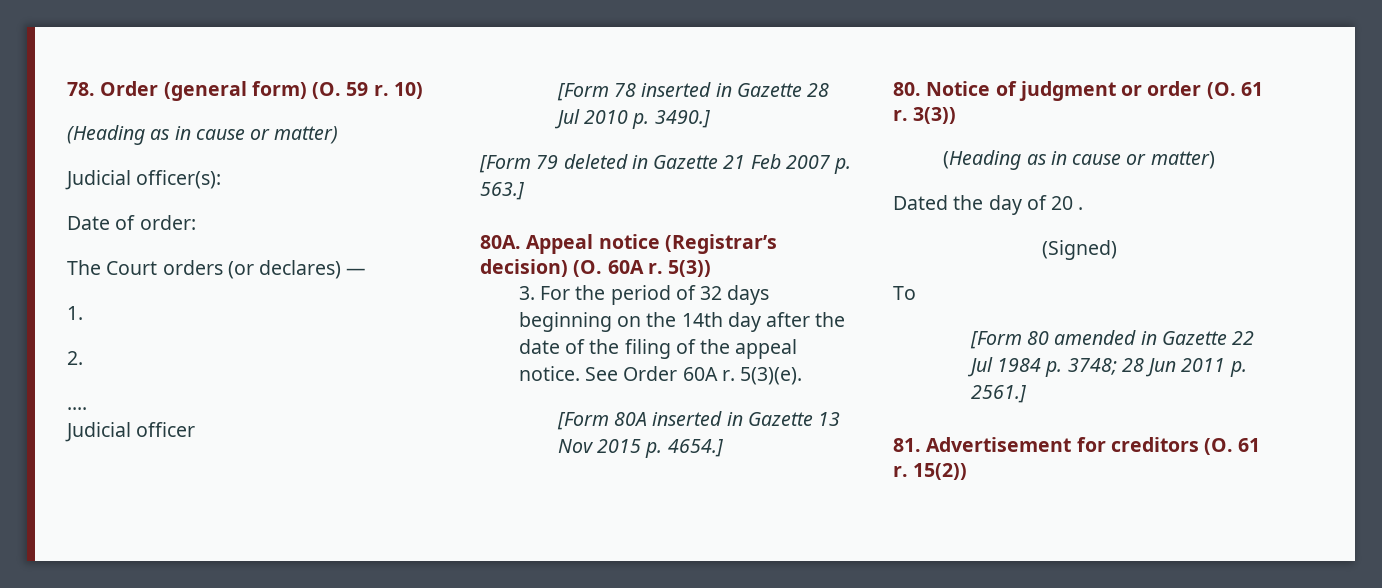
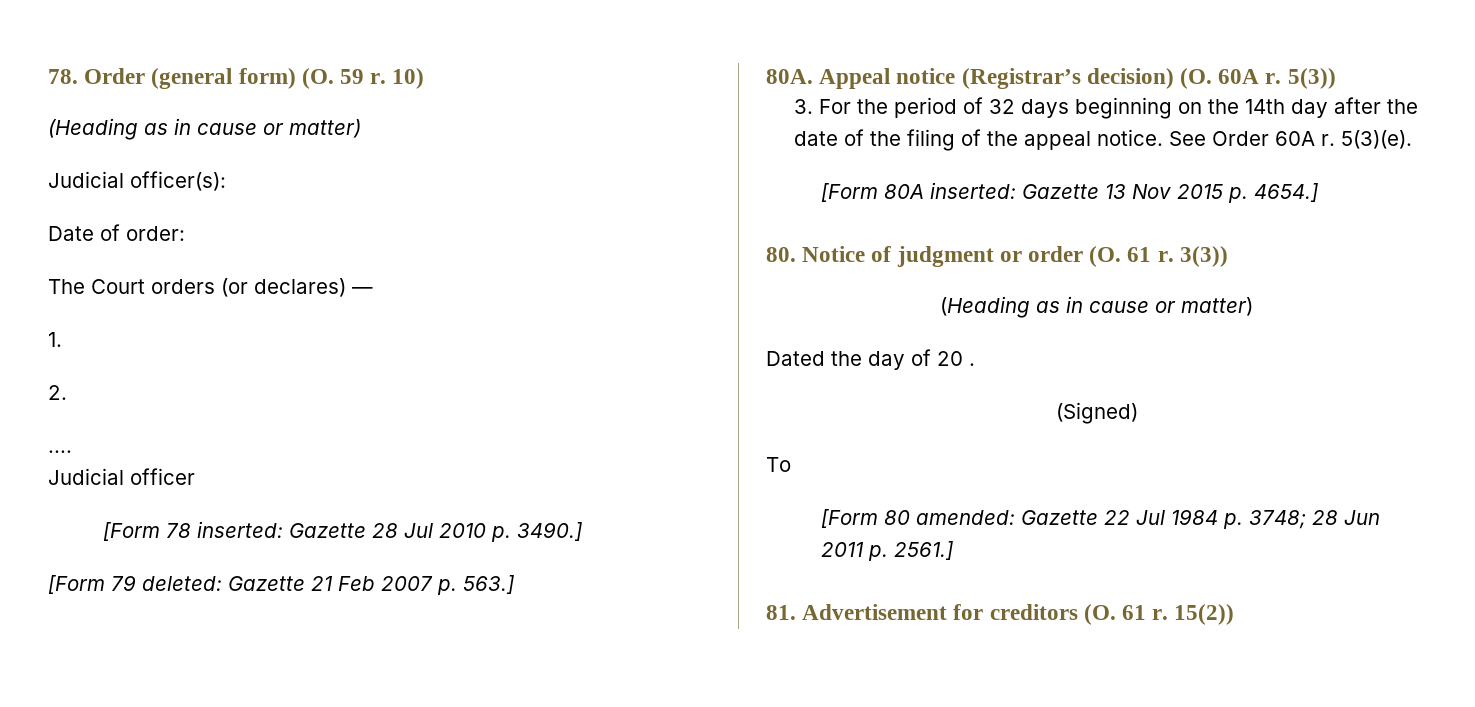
[641,82,732,97] inserted in -> [197,521,284,538] inserted:
[563,154,648,169] deleted in -> [142,576,222,591] deleted:
[652,411,743,426] inserted in -> [930,182,1017,199] inserted:
[1054,330,1157,345] amended in -> [916,510,1016,525] amended:

